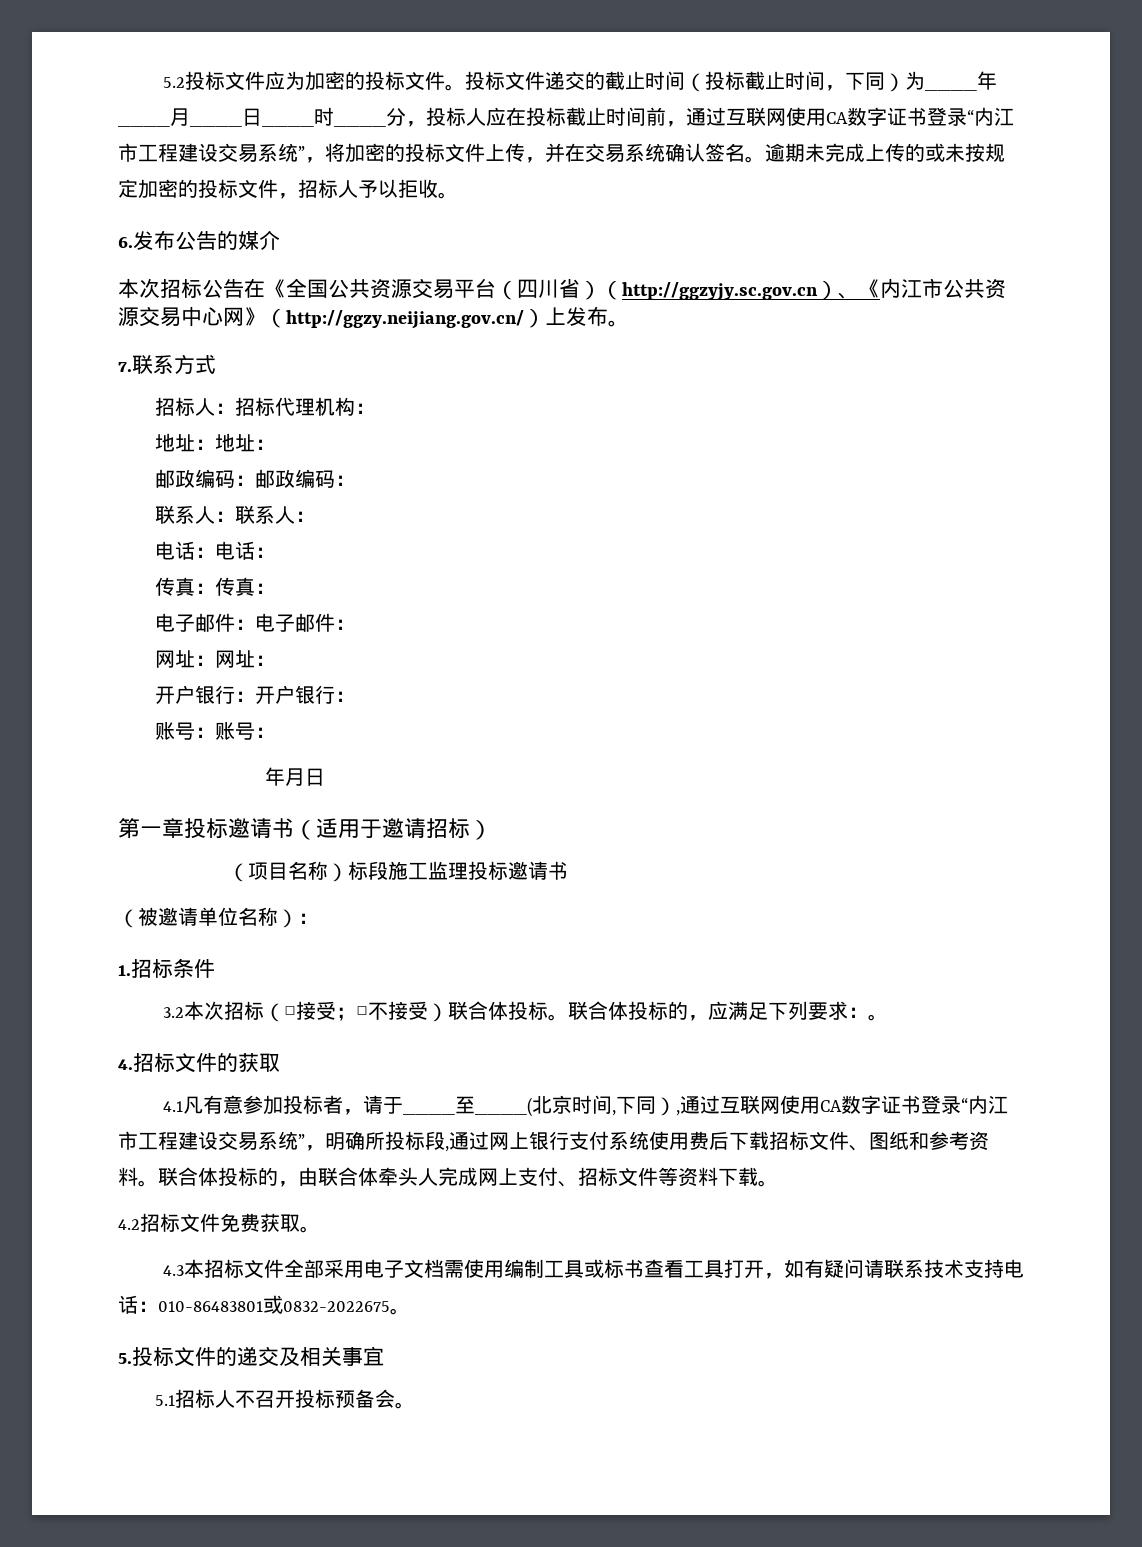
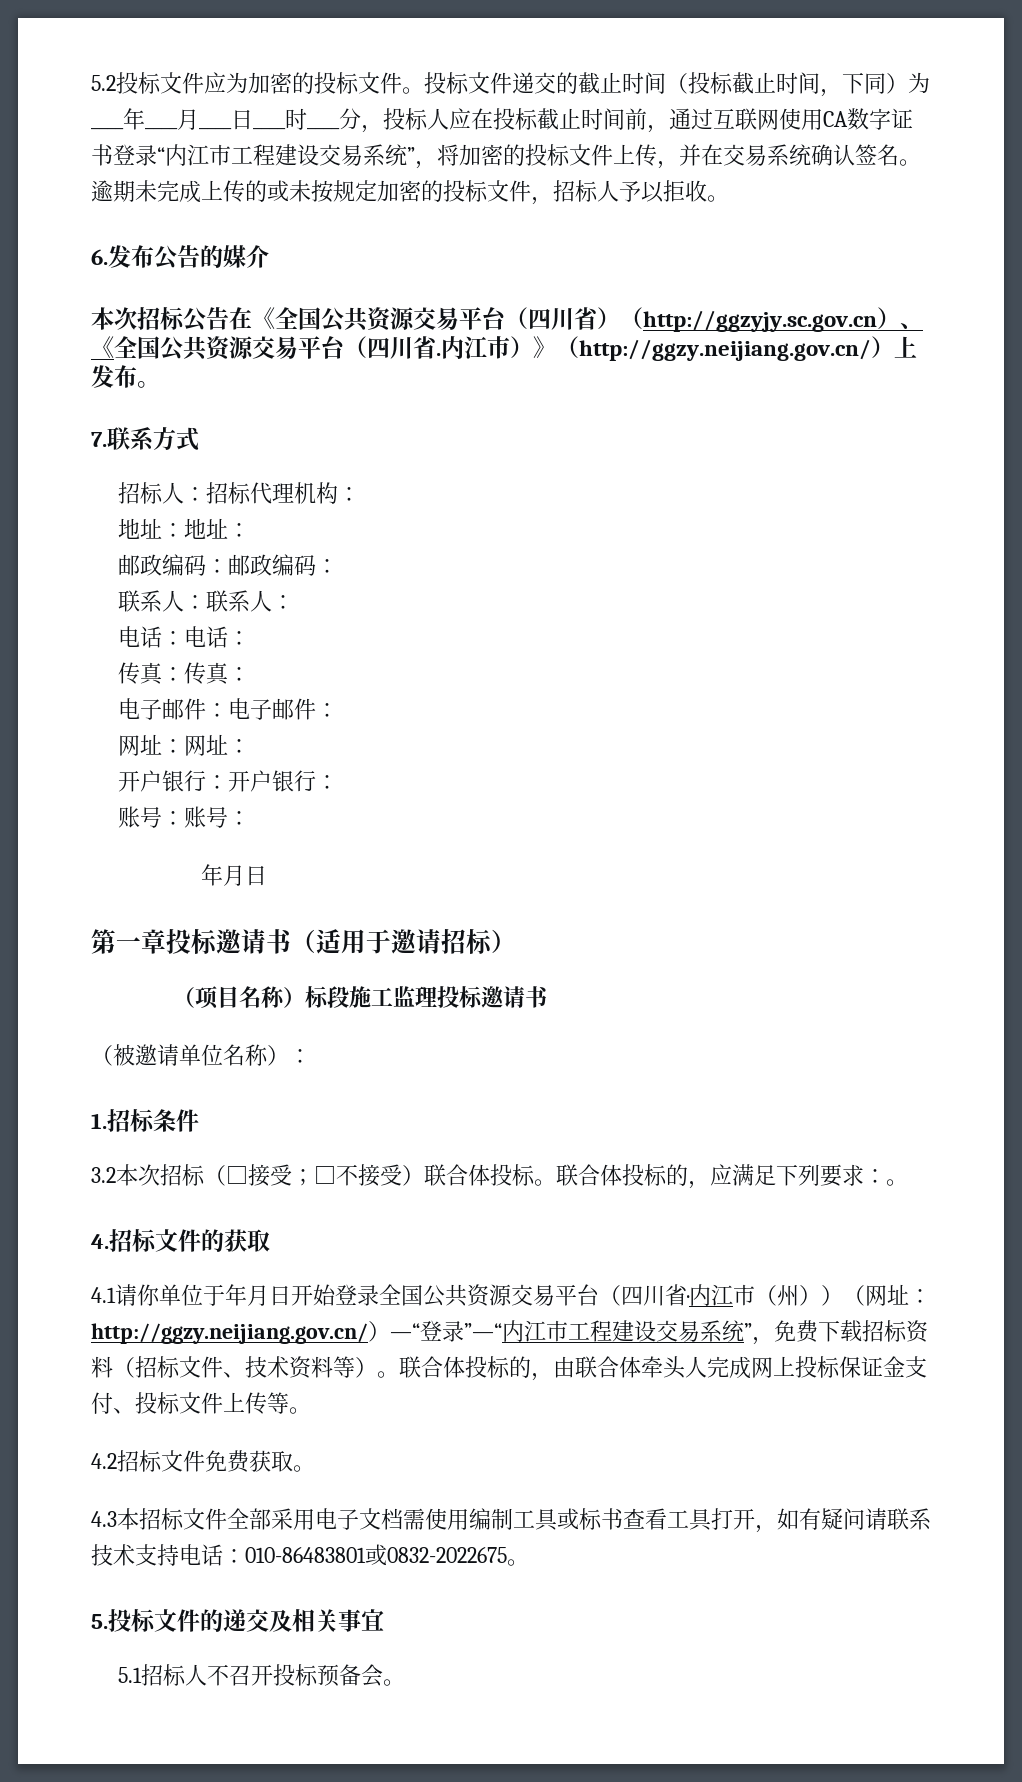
[880,278,1006,299] [118,306,244,327] 内江市公共资源交易中心网 -> [114,336,533,361] 全国公共资源交易平台（四川省.内江市）
[182,1095,1008,1117] [118,1131,989,1152] [118,1167,138,1186] 凡有意参加投标者，请于____至____(北京时间,下同）,通过互联网使用CA数字证书登录“内江市工程建设交易系统”，明确所投标段,通过网上银行支付系统使用费后下载招标文件、图纸和参考资料 -> [115,1284,931,1307] [91,1320,929,1345] [91,1356,377,1379] 请你单位于年月日开始登录全国公共资源交易平台（四川省·内江市（州））（网址：http://ggzy.neijiang.gov.cn/）—“登录”—“内江市工程建设交易系统”，免费下载招标资料（招标文件、技术资料等）
[518,1167,758,1187] 支付、招标文件等资料下载 -> [795,1356,927,1378] [91,1392,289,1414] 投标保证金支付、投标文件上传等

